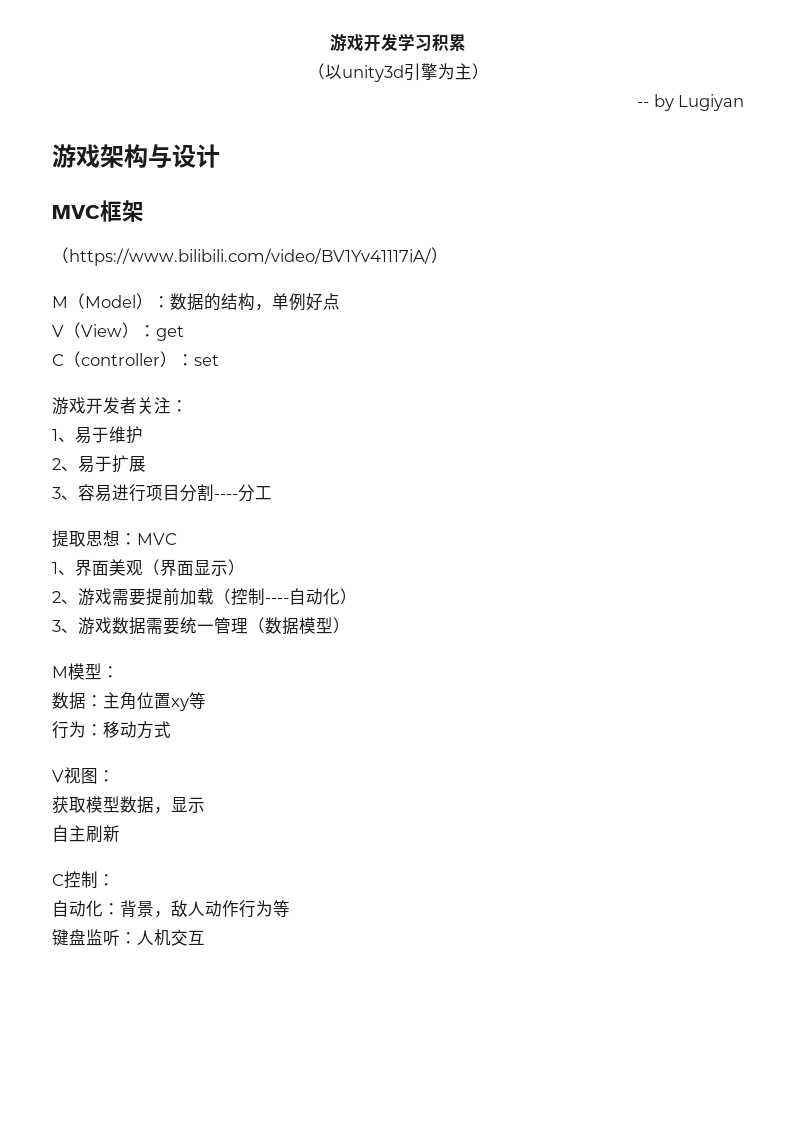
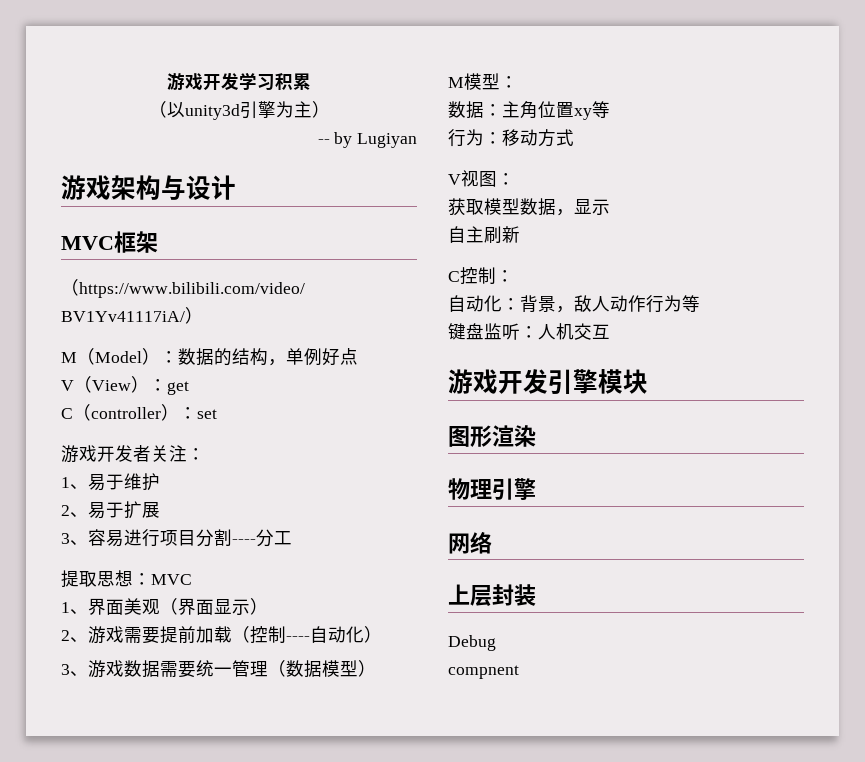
(205, 937) none -> [448,369,648,394] [448,425,536,447] [448,478,536,500] [448,531,492,554] [448,584,536,607] [448,635,496,651] [448,665,519,679] // 游戏开发引擎模块 // 图形渲染 // 物理引擎 // 网络 // 上层封装 // Debug // compnent

